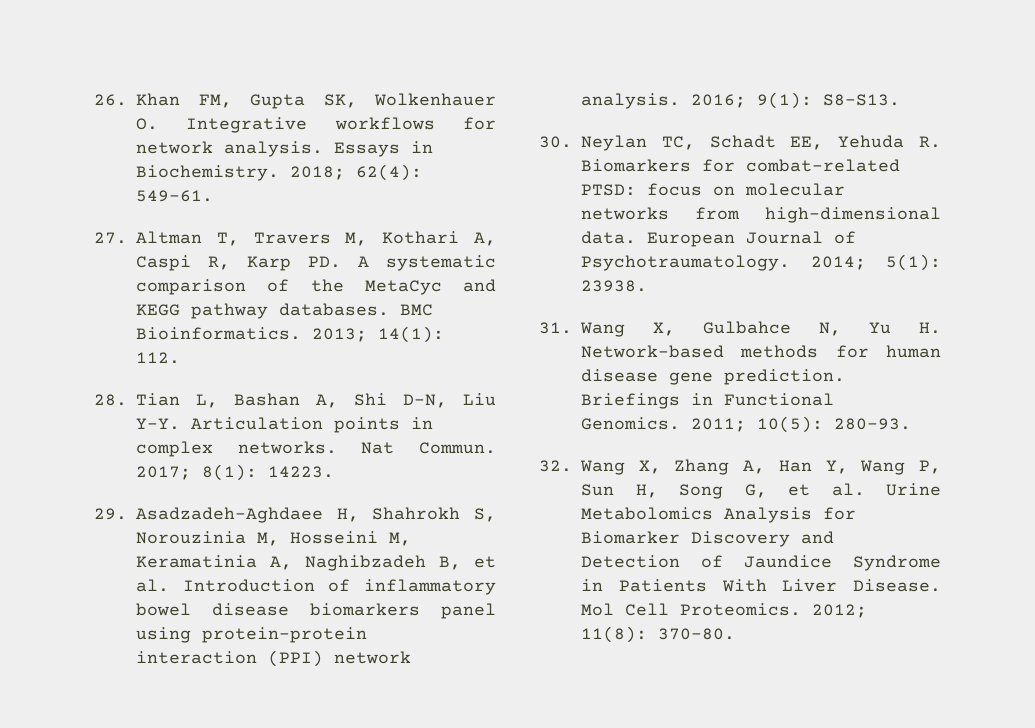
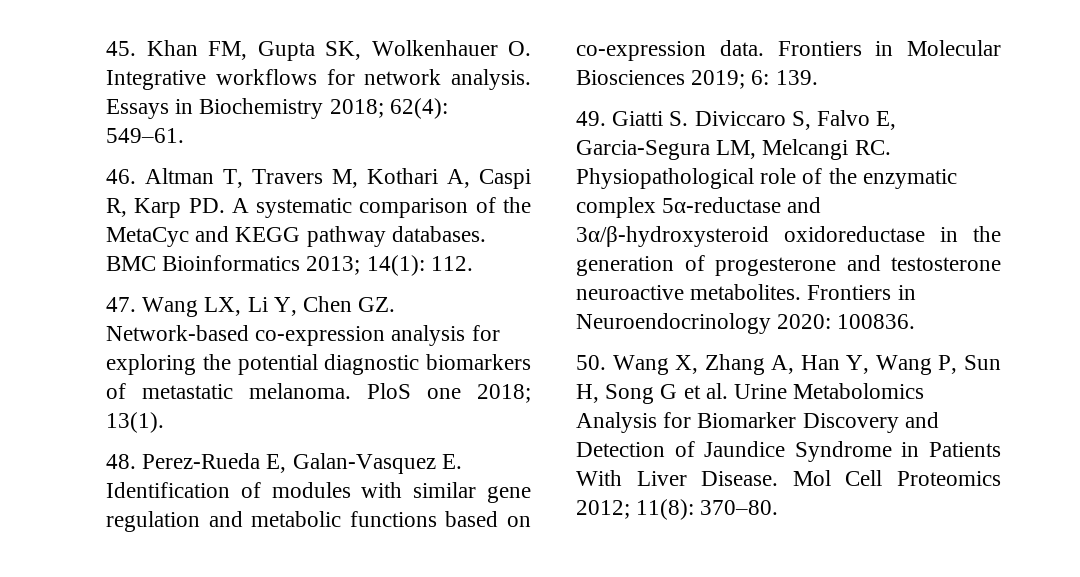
[94,94,127,106] 26. -> [106,41,136,56] 45.
[136,165,279,181] Biochemistry. -> [199,98,324,119] Biochemistry
[94,232,127,244] 27. -> [106,169,136,184] 46.
[136,327,301,340] Bioinformatics. -> [162,255,301,271] Bioinformatics
[94,393,496,408] [136,417,433,433] [136,441,496,457] [136,464,334,481] [94,507,496,523] [136,531,411,546] [136,555,496,571] [136,579,497,595] [136,603,496,619] [136,627,367,643] [136,650,411,667] [581,92,900,109] [539,135,941,151] [581,159,900,172] [581,183,845,196] [581,207,941,223] [581,231,856,247] [581,254,941,271] [581,280,647,292] [539,321,941,337] [581,345,941,358] [581,369,845,385] [581,393,834,409] [581,416,911,433] [539,460,572,472] 28. Tian L, Bashan A, Shi D-N, Liu Y-Y. Articulation points in complex networks. Nat Commun. 2017; 8(1): 14223. // 29. Asadzadeh-Aghdaee H, Shahrokh S, Norouzinia M, Hosseini M, Keramatinia A, Naghibzadeh B, et al. Introduction of inflammatory bowel disease biomarkers panel using protein-protein interaction (PPI) network analysis. 2016; 9(1): S8-S13. // 30. Neylan TC, Schadt EE, Yehuda R. Biomarkers for combat-related PTSD: focus on molecular networks from high-dimensional data. European Journal of Psychotraumatology. 2014; 5(1): 23938. // 31. Wang X, Gulbahce N, Yu H. Network-based methods for human disease gene prediction. Briefings in Functional Genomics. 2011; 10(5): 280–93. // 32. -> [106,296,396,317] [106,325,500,346] [106,354,531,375] [106,383,531,403] [106,412,164,433] [106,453,462,474] [106,482,531,503] [106,511,531,532] [576,40,1001,61] [576,70,818,89] [576,110,897,130] [576,139,891,160] [576,168,957,189] [576,197,822,218] [576,226,1001,247] [576,255,1001,276] [576,284,916,300] [576,313,916,334] [576,355,606,370] 47. Wang LX, Li Y, Chen GZ. Network-based co-expression analysis for exploring the potential diagnostic biomarkers of metastatic melanoma. PloS one 2018; 13(1). // 48. Perez-Rueda E, Galan-Vasquez E. Identification of modules with similar gene regulation and metabolic functions based on co-expression data. Frontiers in Molecular Biosciences 2019; 6: 139. // 49. Giatti S. Diviccaro S, Falvo E, Garcia-Segura LM, Melcangi RC. Physiopathological role of the enzymatic complex 5α-reductase and 3α/β-hydroxysteroid oxidoreductase in the generation of progesterone and testosterone neuroactive metabolites. Frontiers in Neuroendocrinology 2020: 100836. // 50.
[744,484,767,498] G, -> [660,384,678,399] G
[680,603,801,616] Proteomics. -> [897,471,1001,486] Proteomics

